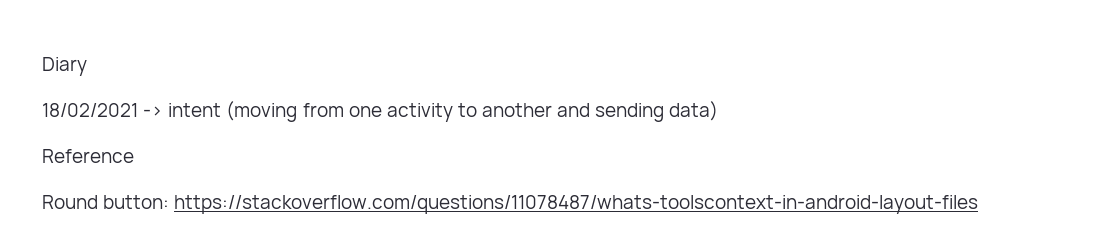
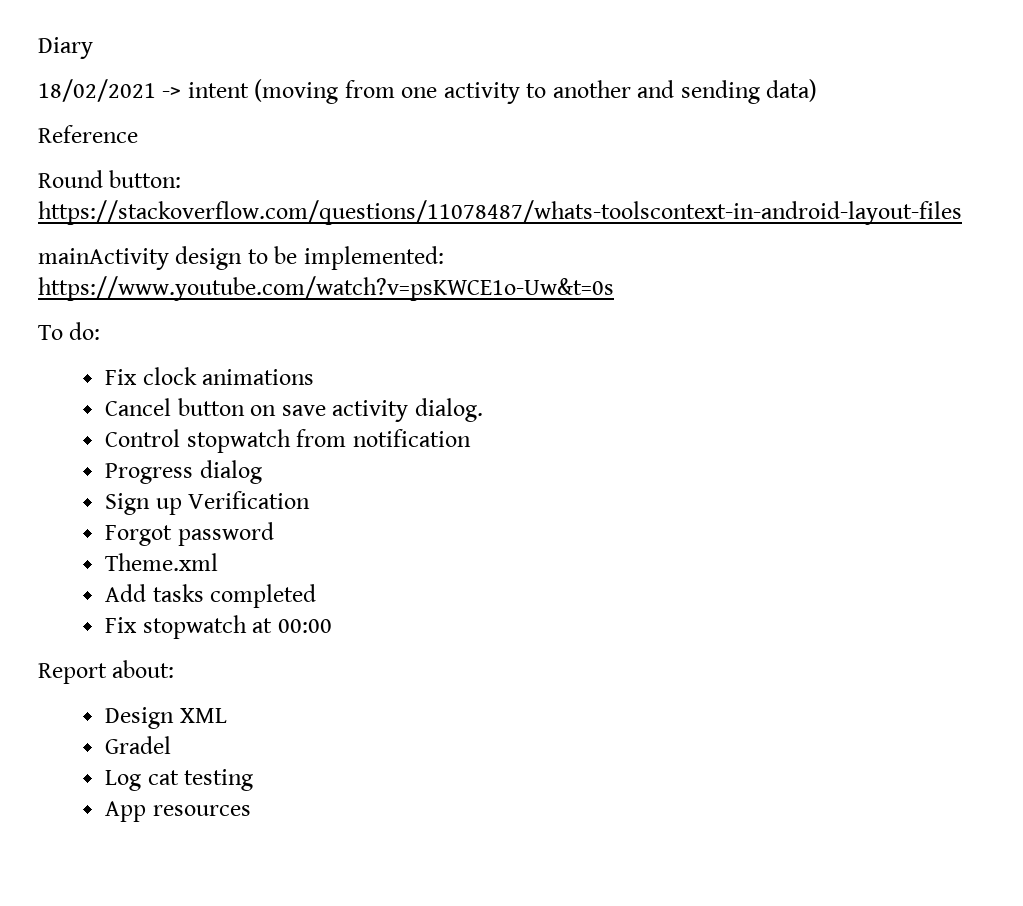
(979, 204) none -> [38,246,444,270] [38,276,614,301] [38,322,101,340] [105,367,315,385] [105,398,483,422] [105,429,471,453] [105,460,262,484] [105,491,311,515] [105,522,274,546] [105,553,219,571] [105,584,317,608] [105,615,332,639] [38,660,175,684] [105,707,227,729] [105,736,172,754] [105,769,254,791] [105,801,251,822] // mainActivity design to be implemented: https://www.youtube.com/watch?v=psKWCE1o-Uw&t=0s // To do: // Fix clock animations // Cancel button on save activity dialog. // Control stopwatch from notification // Progress dialog // Sign up Verification // Forgot password // Theme.xml // Add tasks completed // Fix stopwatch at 00:00 // Report about: // Design XML // Gradel // Log cat testing // App resources

